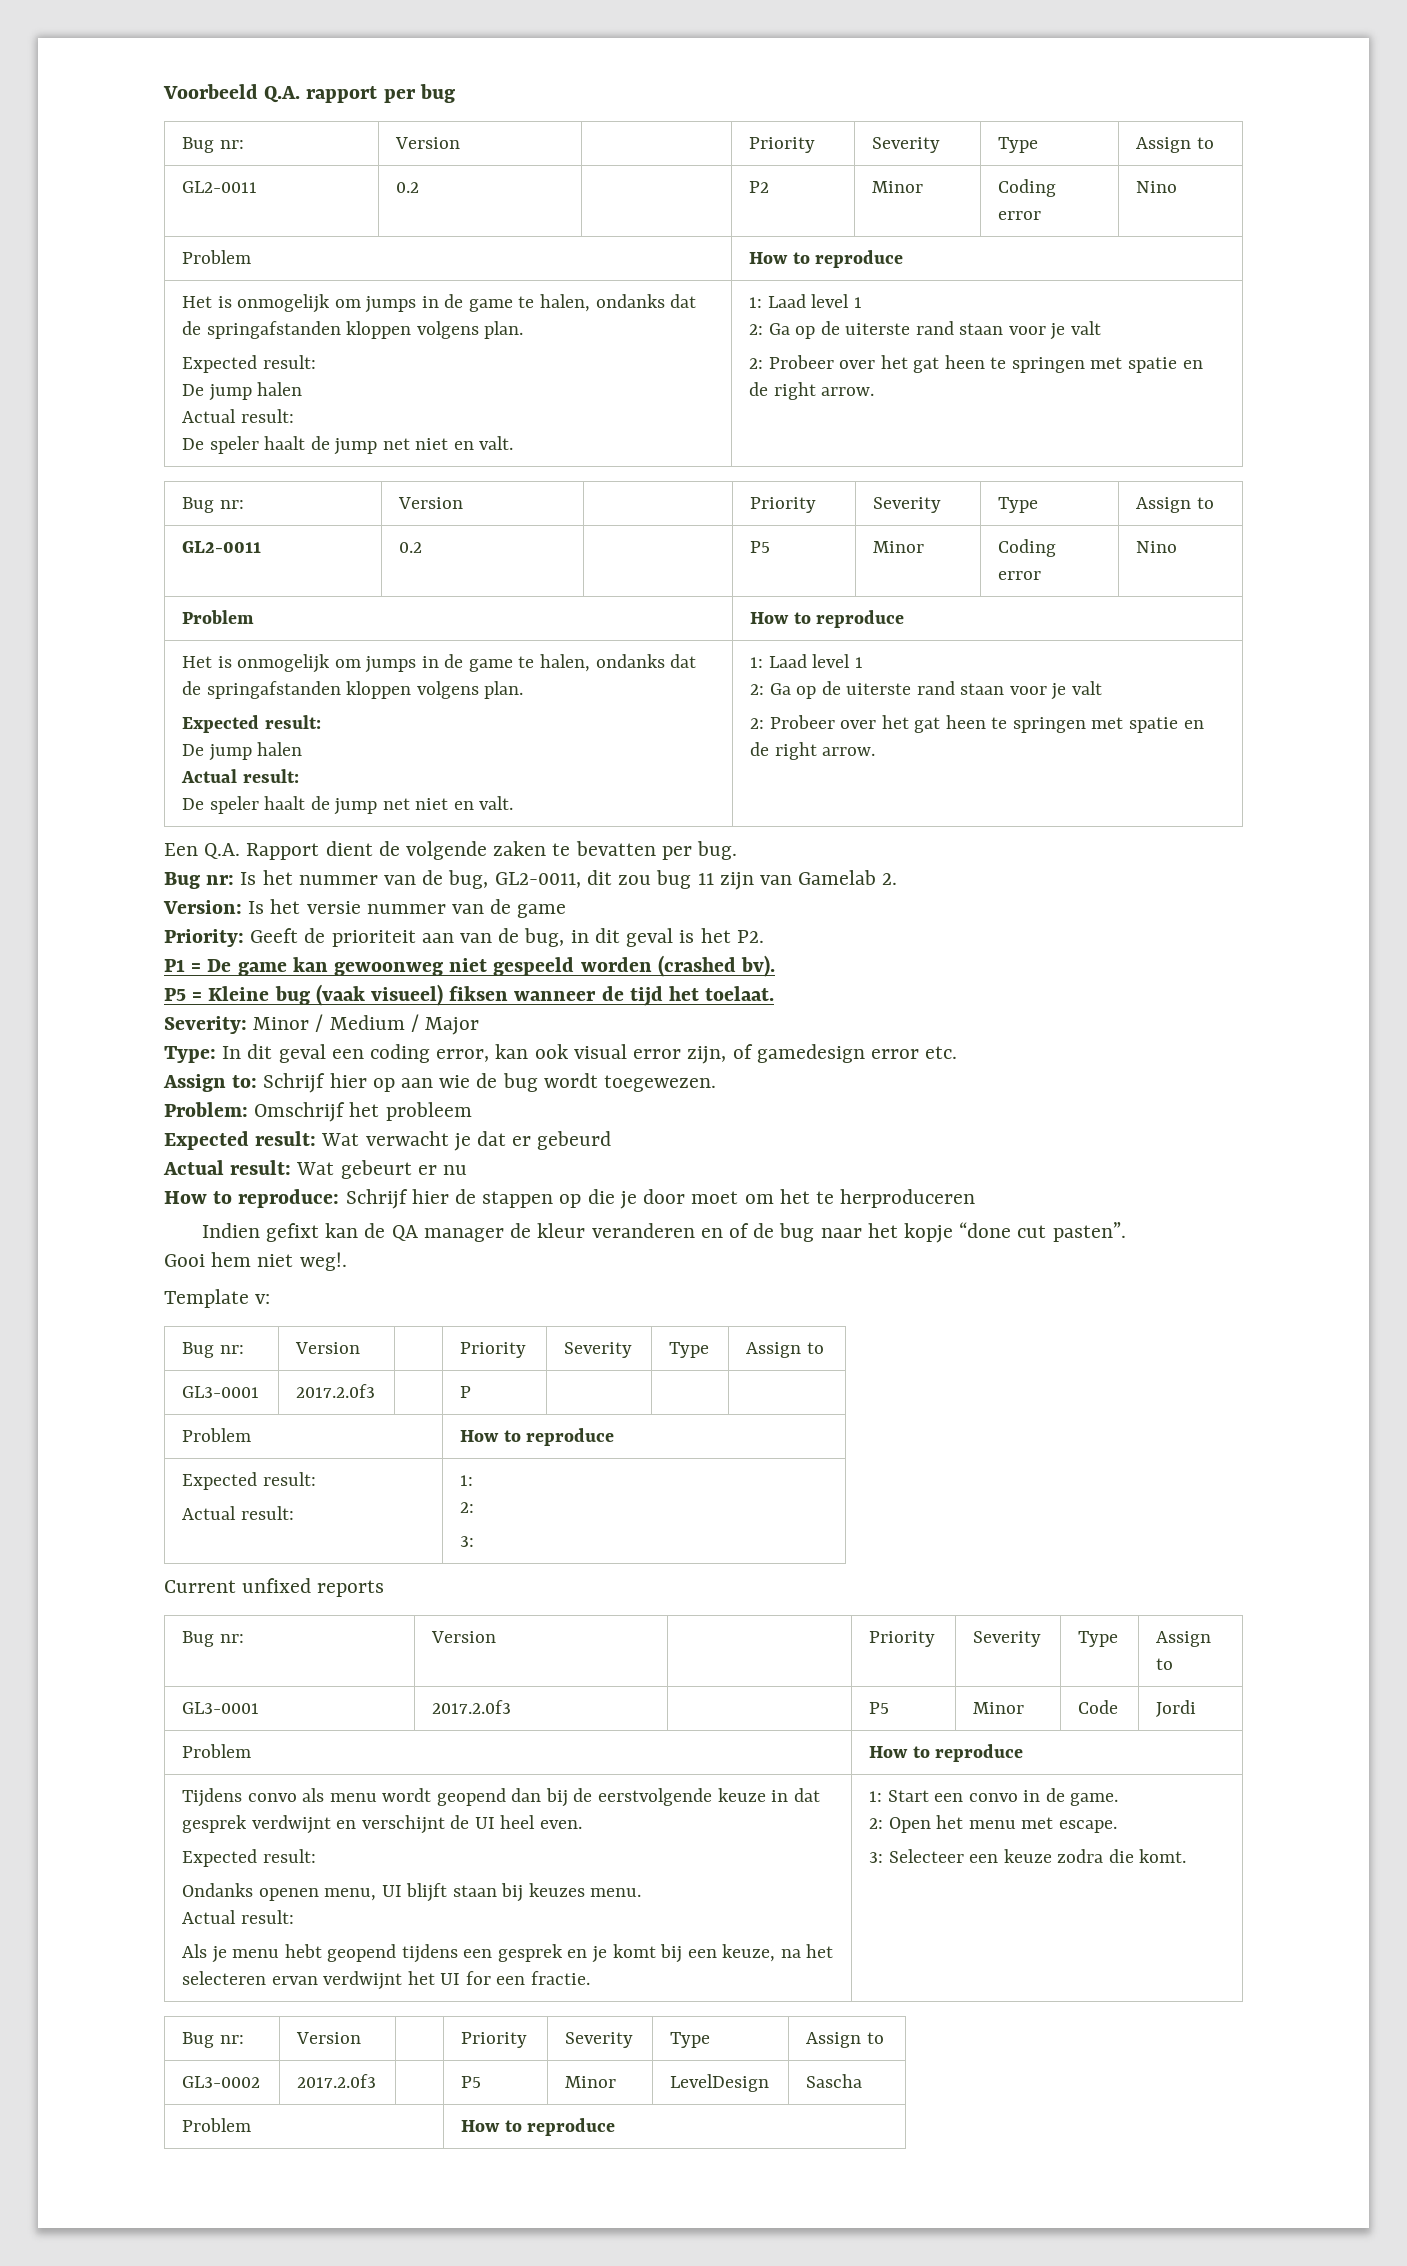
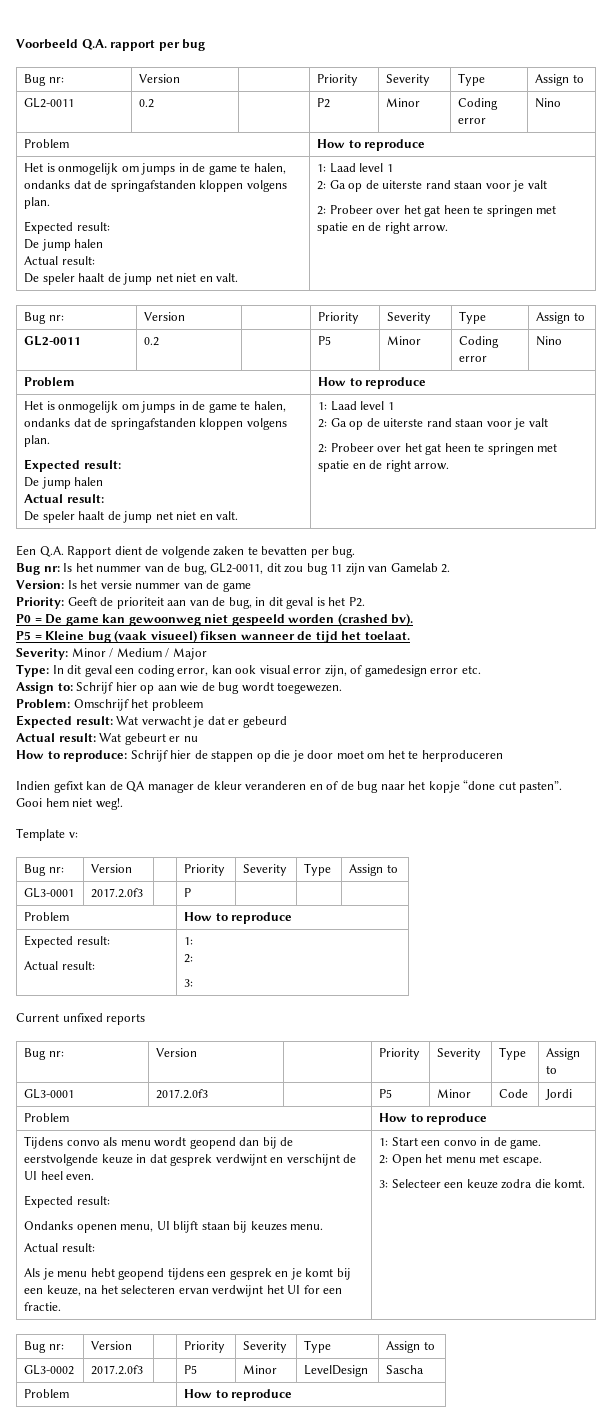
[164,959,185,972] P1 -> [16,614,31,623] P0

